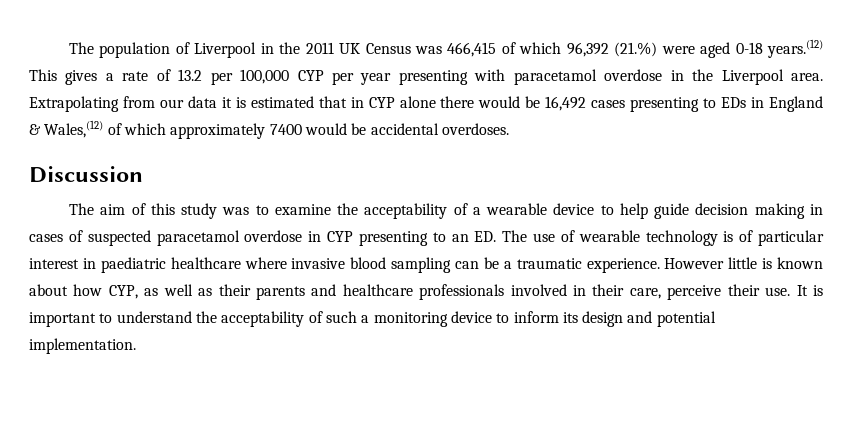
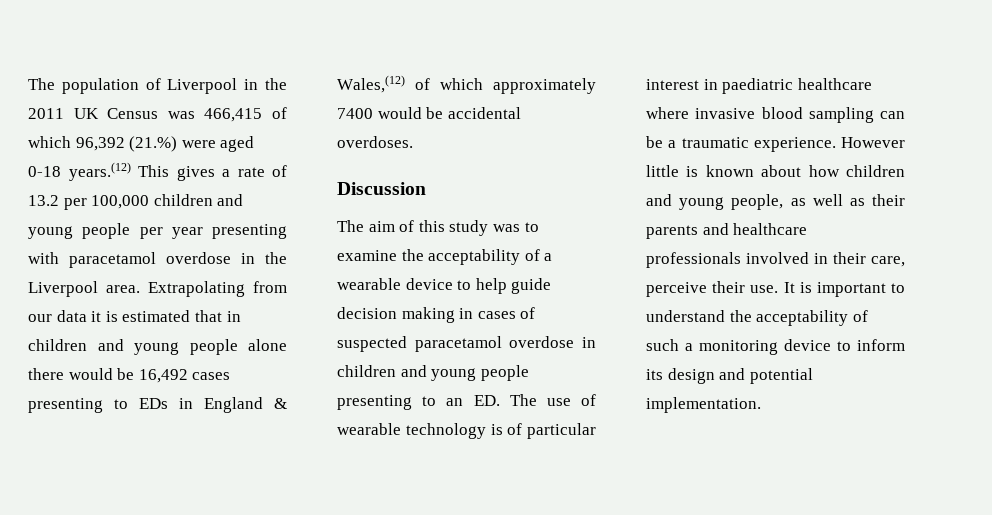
[297,70,324,81] CYP -> [153,194,244,206] [28,223,131,239] children and young people
[368,97,395,108] CYP -> [28,339,238,355] children and young people
[327,231,353,242] CYP -> [337,365,529,381] children and young people
[108,285,138,299] CYP, -> [846,165,905,177] [646,194,784,210] children and young people,

